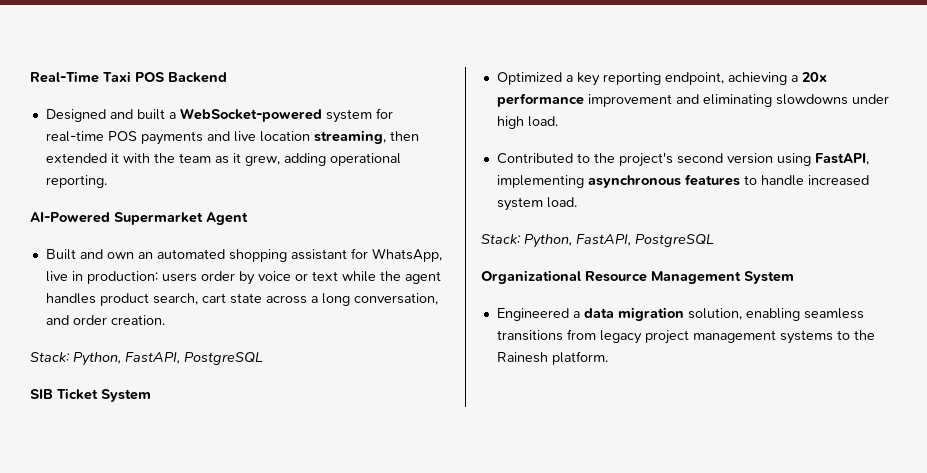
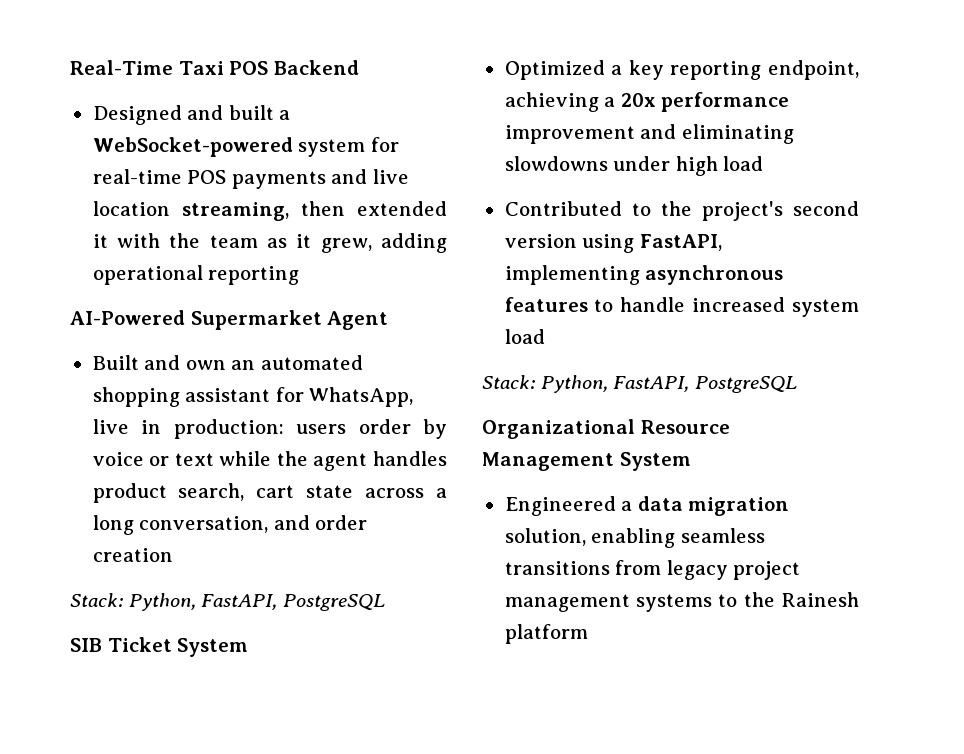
[45,175,107,188] reporting. -> [208,266,300,285] reporting
[110,315,165,325] creation. -> [92,548,173,562] creation
[527,116,558,127] load. -> [723,156,764,171] load
[546,197,577,208] load. -> [504,329,545,344] load
[551,351,608,365] platform. -> [504,624,588,644] platform

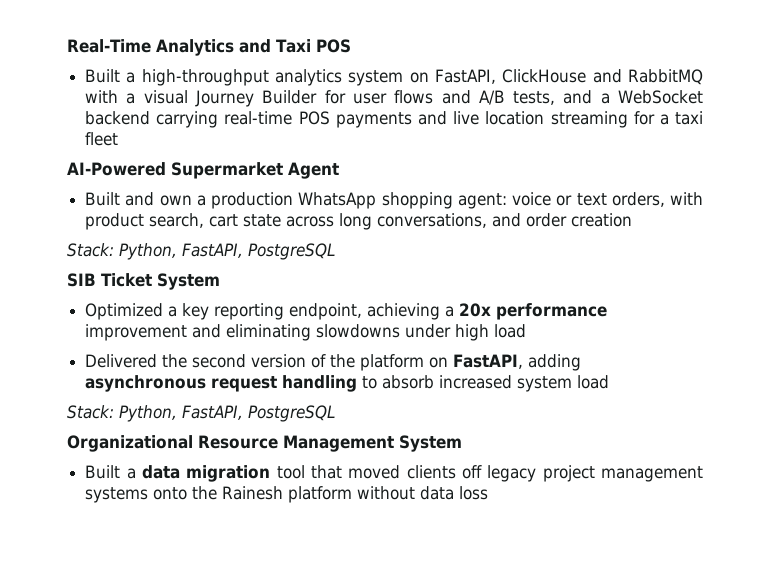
(173, 67) none -> [155,39,271,56] Analytics and
[273,60,359,75] [92,105,291,125] [92,137,399,157] Backend // Designed and built a WebSocket-powered system for -> [85,69,704,86] [85,90,704,107] [85,111,219,128] // Built a high-throughput analytics system on FastAPI, ClickHouse and RabbitMQ with a visual Journey Builder for user flows and A/B tests, and a WebSocket backend carrying
[181,201,447,221] [92,233,447,253] [92,265,300,285] streaming, then extended it with the team as it grew, adding operational reporting -> [550,111,703,128] [85,132,119,146] streaming for a taxi fleet
[231,355,363,370] [92,387,414,407] [92,419,447,439] [92,451,447,471] an automated shopping assistant for WhatsApp, live in production: users order by voice or text while the agent handles -> [196,192,703,209] a production WhatsApp shopping agent: voice or text orders, with
[435,488,447,498] [92,515,269,535] a long conversation, -> [339,213,488,230] long conversations,
[504,201,859,221] [504,234,722,253] [504,265,784,285] [504,297,686,312] Contributed to the project's second version using FastAPI, implementing asynchronous features to handle -> [85,354,582,371] [85,375,435,392] Delivered the second version of the platform on FastAPI, adding asynchronous request handling to absorb
[504,496,616,516] Engineered -> [85,465,121,479] Built
[504,528,765,548] [504,560,662,575] solution, enabling seamless transitions from -> [276,465,482,479] tool that moved clients off
[718,594,738,607] to -> [153,487,188,500] onto
(588, 634) none -> [357,486,489,500] without data loss

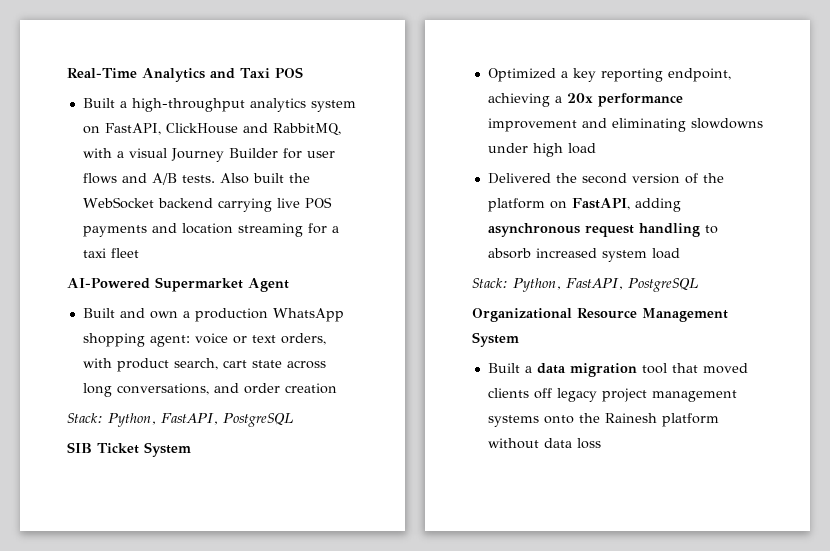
[628,69,704,85] RabbitMQ -> [272,123,341,136] RabbitMQ,
[513,90,610,105] tests, and a -> [181,173,310,184] tests. Also built the
[224,111,293,125] real-time -> [276,198,300,208] live
[453,111,480,125] live -> (177, 228) none

